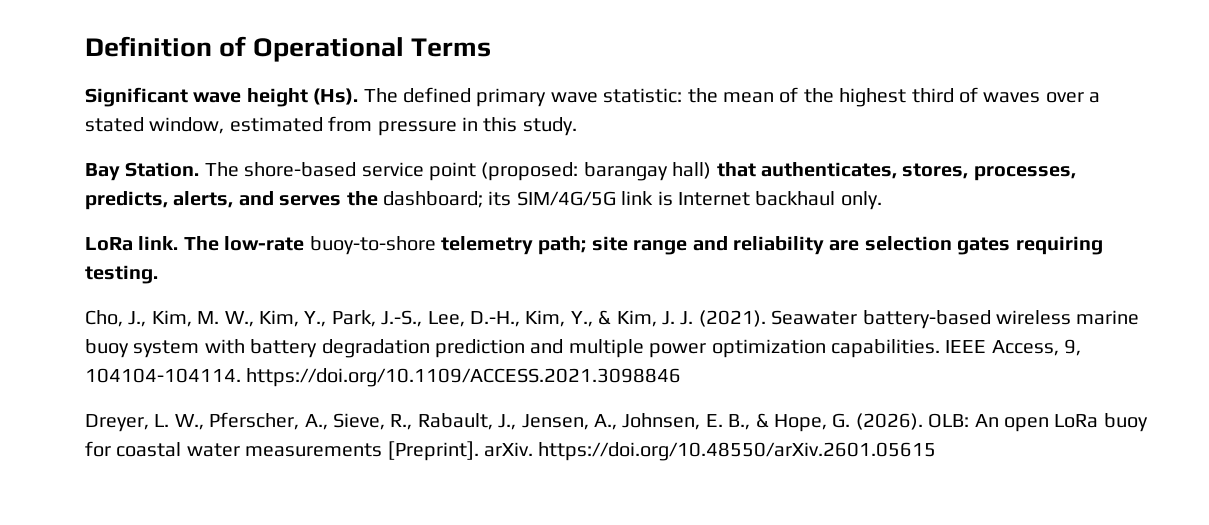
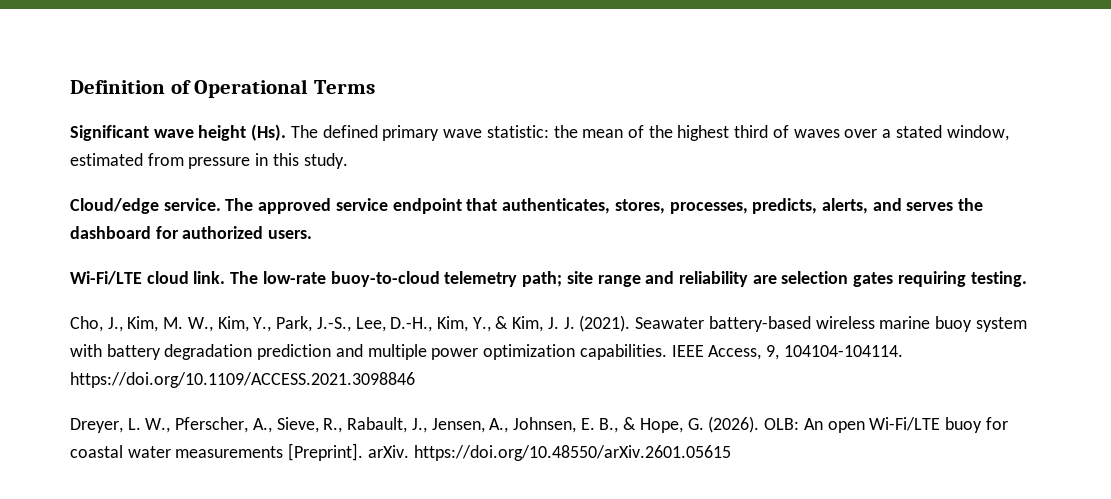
[85,162,712,181] Bay Station. The shore-based service point (proposed: barangay hall) -> [70,198,462,214] Cloud/edge service. The approved service endpoint
[383,191,882,210] [85,237,133,251] dashboard; its SIM/4G/5G link is Internet backhaul only. // LoRa -> [70,226,313,239] [70,271,189,285] dashboard for authorized users. // Wi-Fi/LTE cloud
[309,236,436,255] buoy-to-shore -> [330,271,440,287] buoy-to-cloud
[1054,414,1099,428] LoRa -> [869,417,941,431] Wi-Fi/LTE

